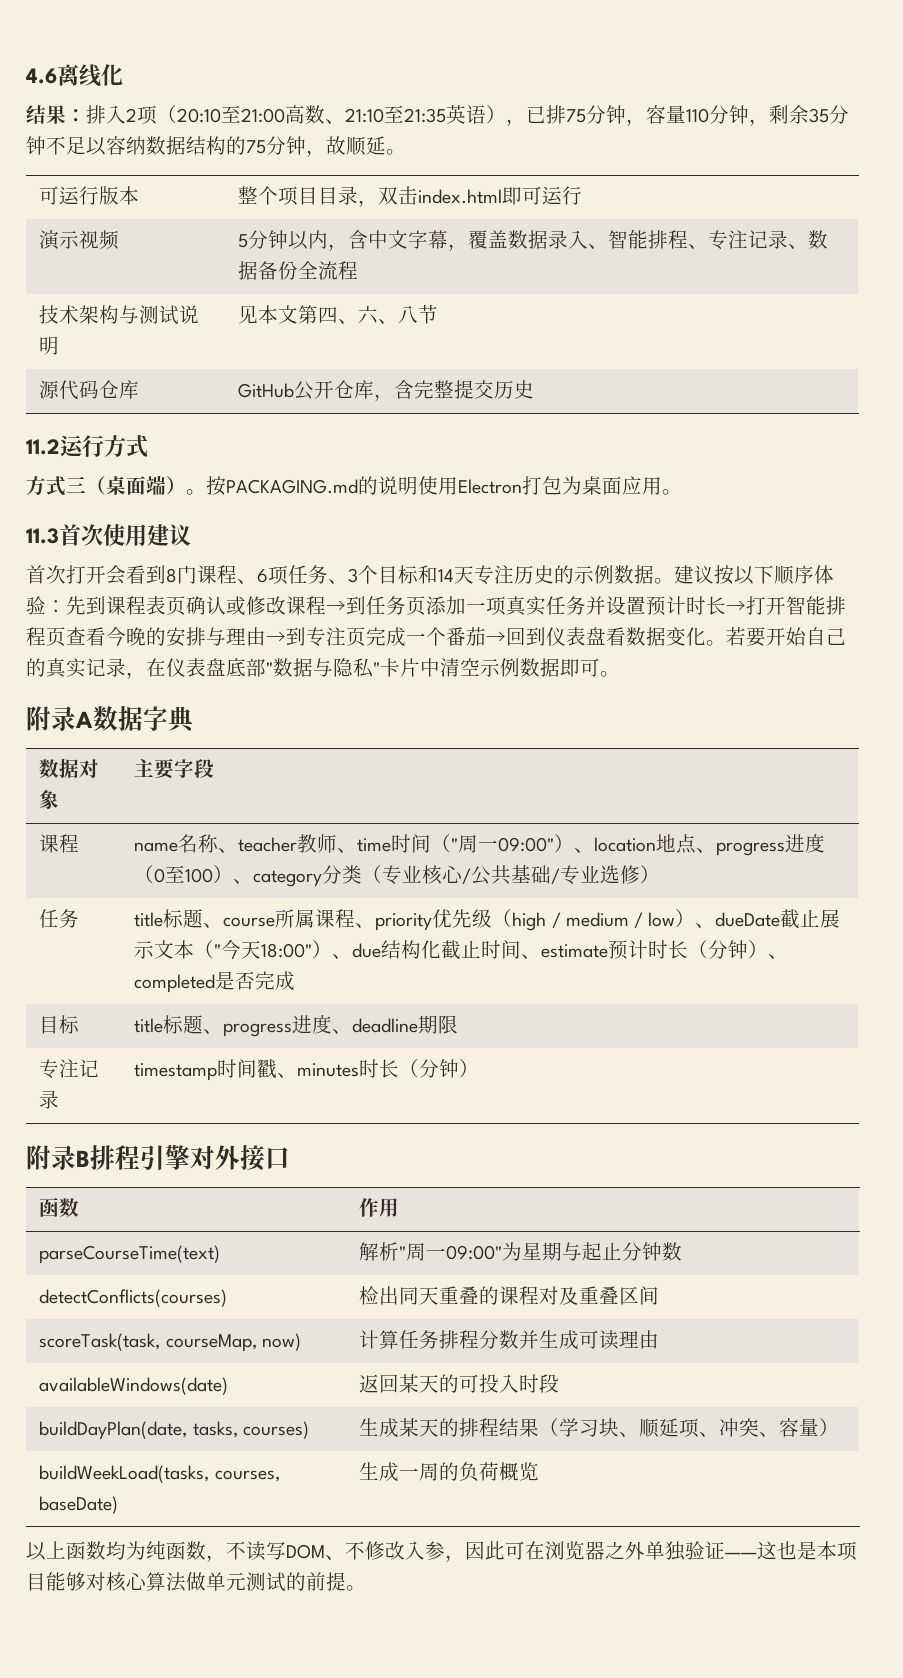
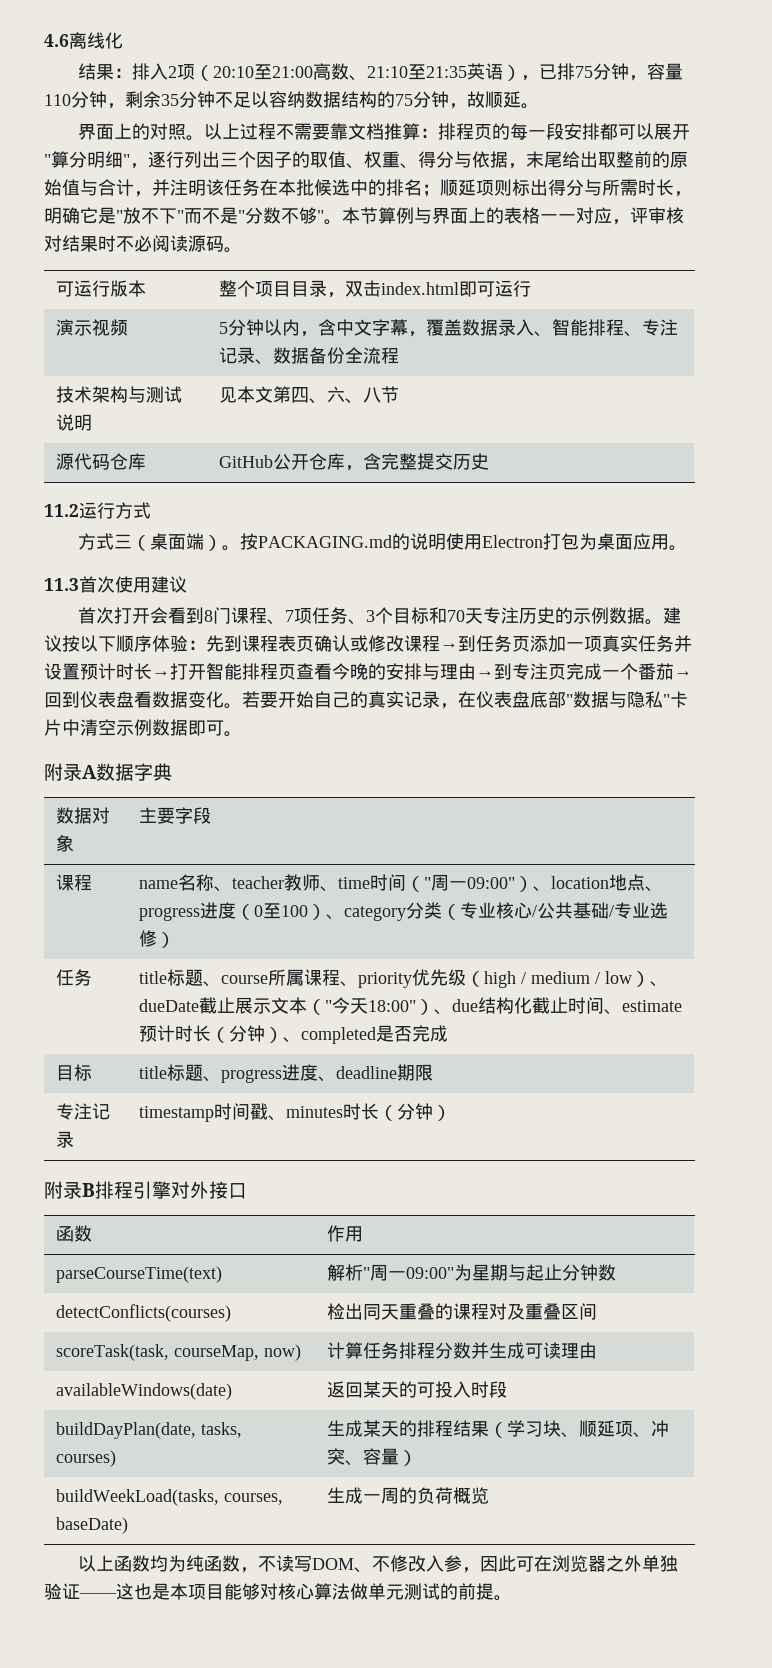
(406, 152) none -> [78,123,691,141] [44,151,688,169] [44,179,692,197] [44,207,684,225] [44,235,242,253] // 界面上的对照。以上过程不需要靠文档推算：排程页的每一段安排都可以展开"算分明细"，逐行列出三个因子的取值、权重、得分与依据，末尾给出取整前的原始值与合计，并注明该任务在本批候选中的排名；顺延项则标出得分与所需时长，明确它是"放不下"而不是"分数不够"。本节算例与界面上的表格一一对应，评审核对结果时不必阅读源码。
[257,569,268,583] 6 -> [285,610,295,622] 7
[438,569,454,582] 14 -> [447,610,466,622] 70

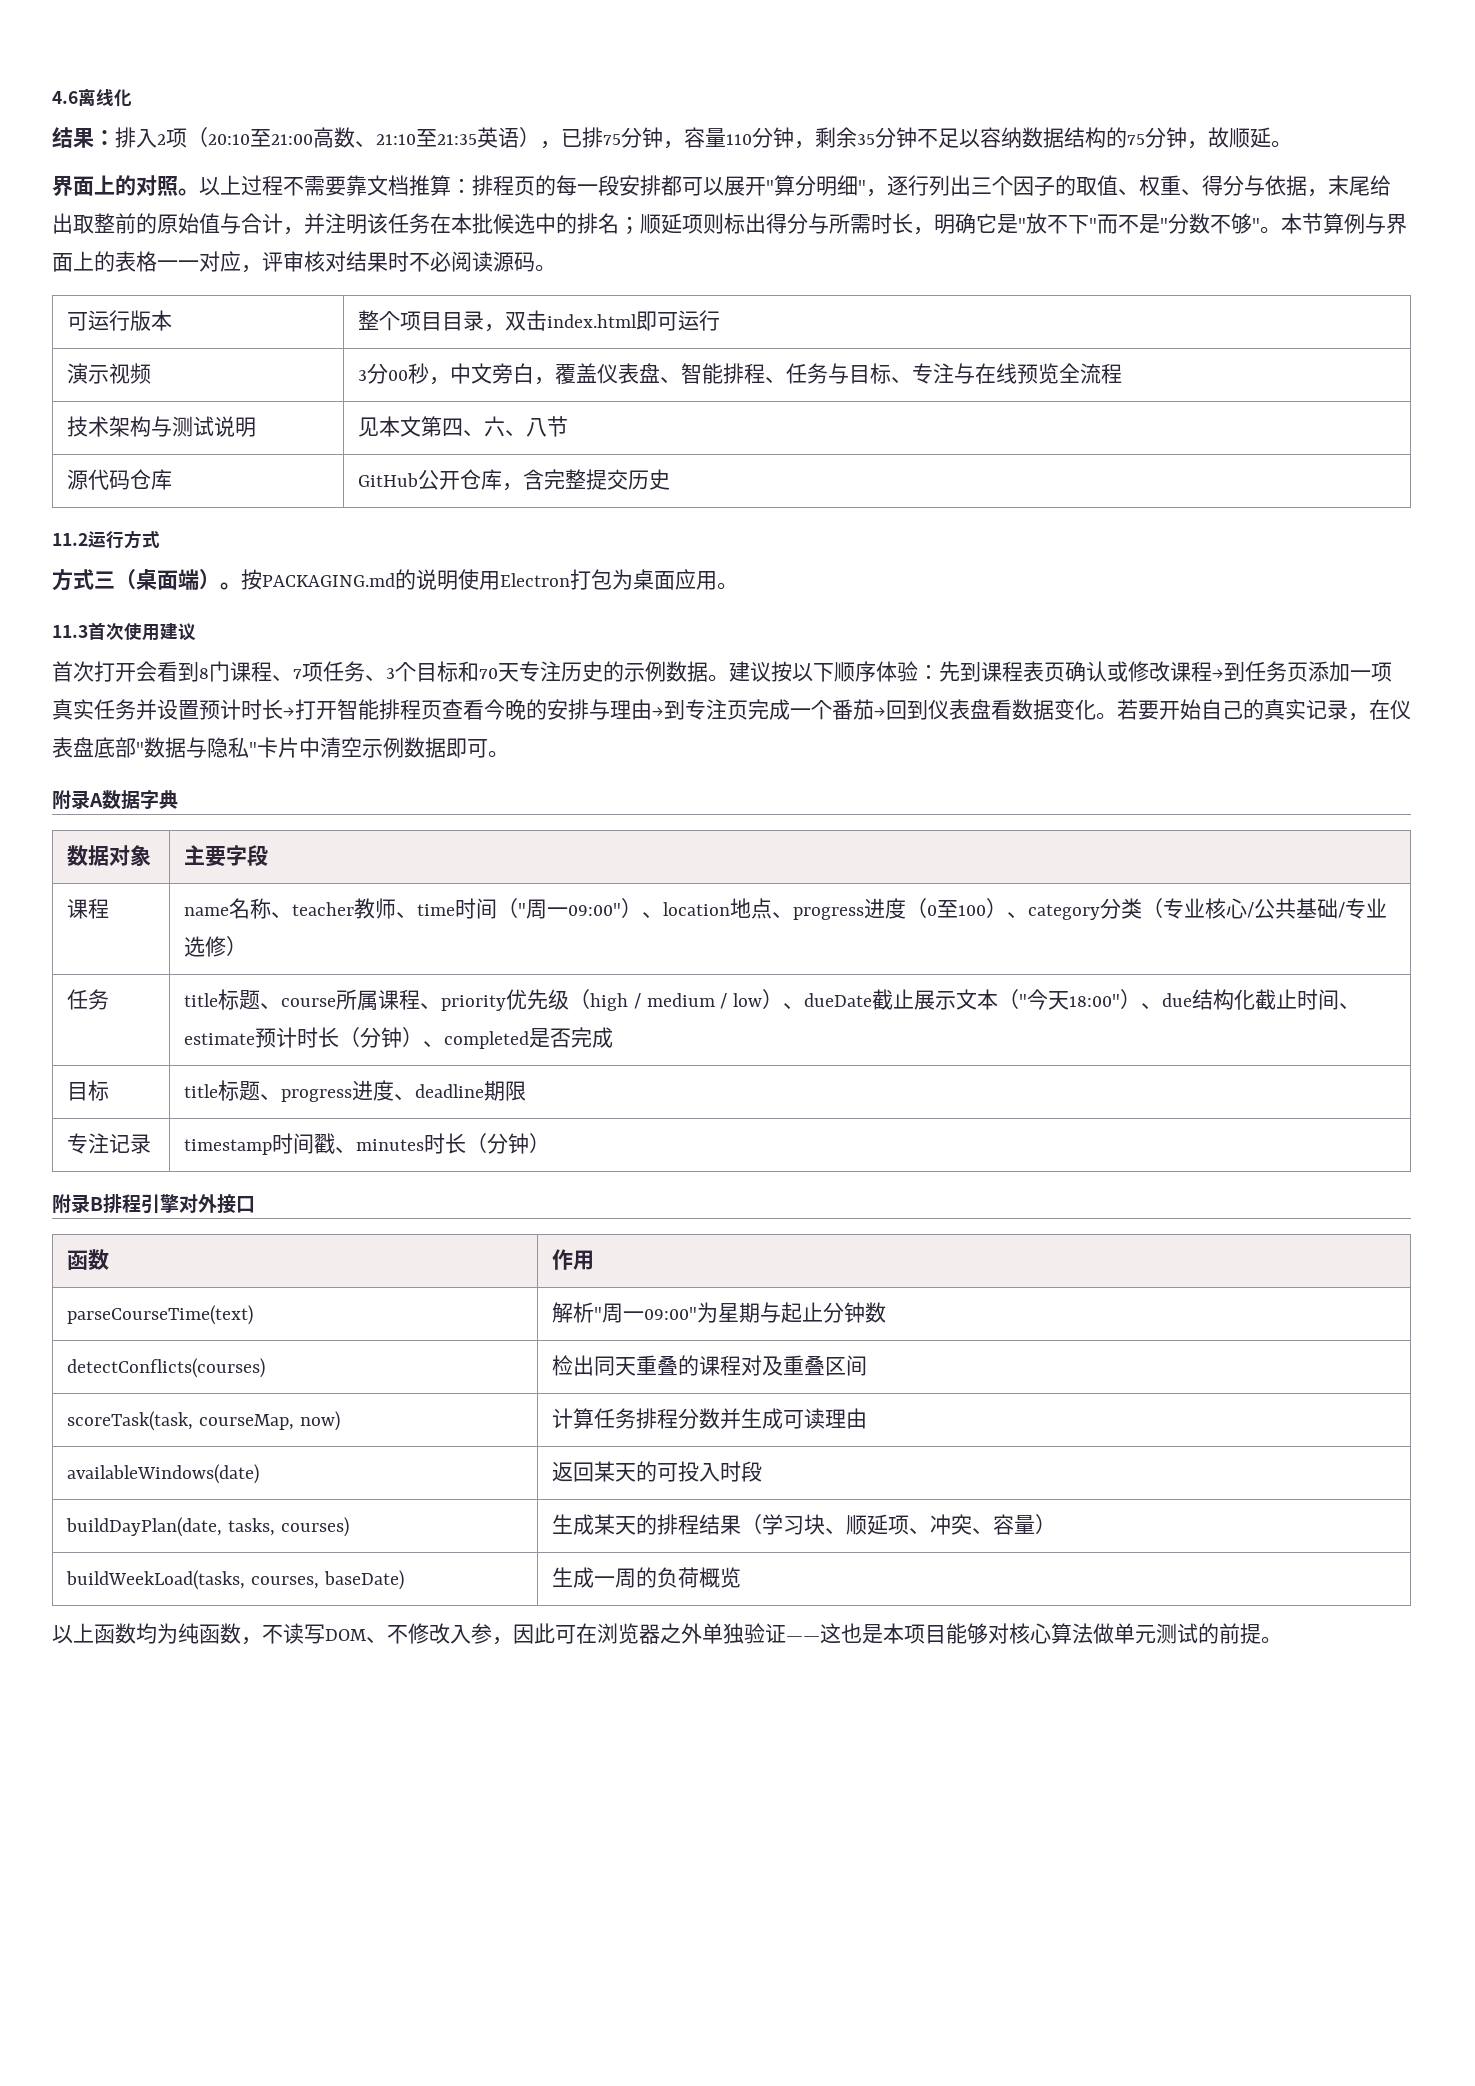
[218,319,678,337] [218,347,345,365] 5分钟以内，含中文字幕，覆盖数据录入、智能排程、专注记录、数据备份 -> [358,363,1060,385] 3分00秒，中文旁白，覆盖仪表盘、智能排程、任务与目标、专注与在线预览

